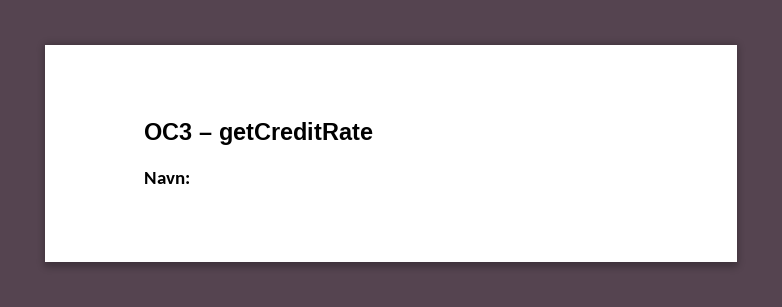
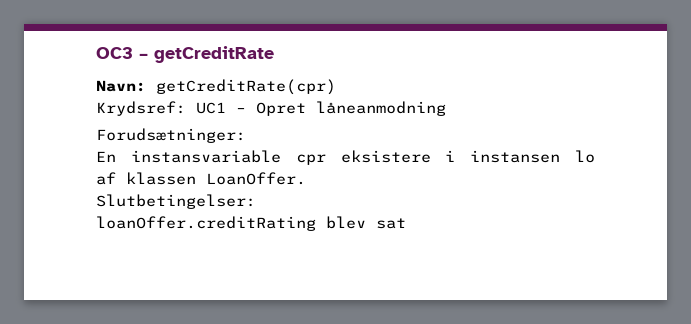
(190, 178) none -> [156,79,336,95] [96,101,446,116] [96,128,246,143] [96,150,595,165] [96,172,306,185] [96,194,256,209] [96,216,406,231] getCreditRate(cpr) // Krydsref: UC1 – Opret låneanmodning // Forudsætninger: // En instansvariable cpr eksistere i instansen lo af klassen LoanOffer. // Slutbetingelser: // loanOffer.creditRating blev sat

